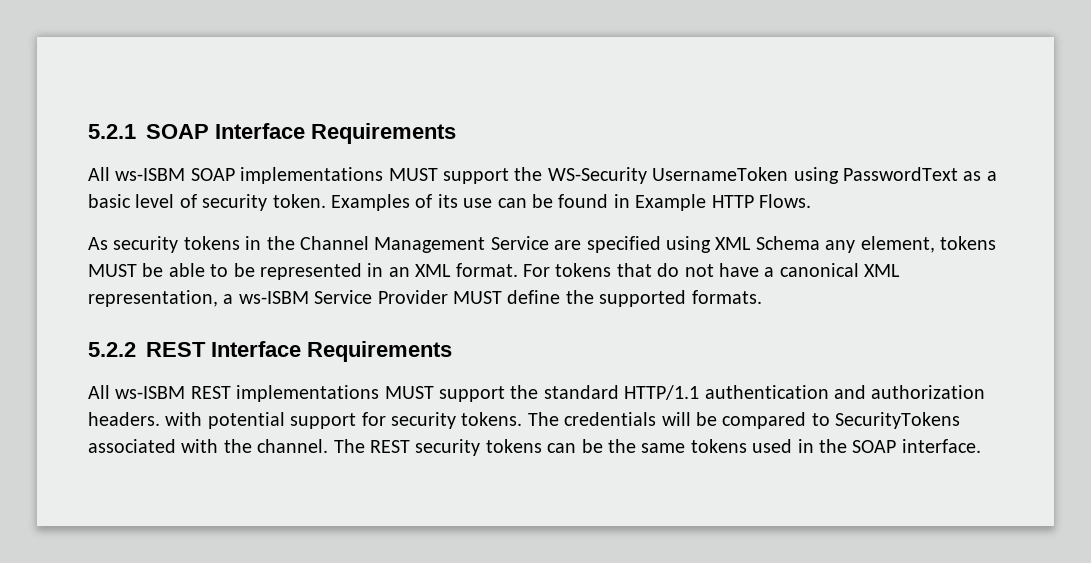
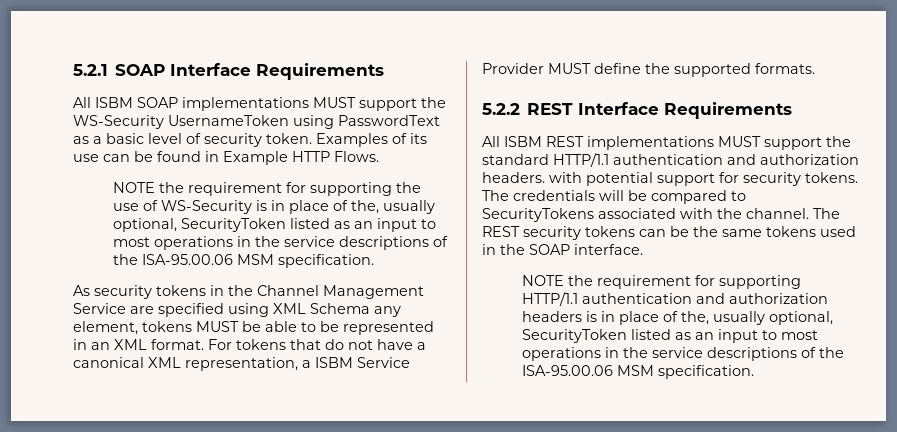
[115,168,186,181] ws-ISBM -> [95,97,133,108] ISBM
(811, 201) none -> [112,182,421,196] [112,200,435,214] [112,218,436,232] [112,236,448,250] [112,254,374,268] // NOTE the requirement for supporting the use of WS-Security is in place of the, usually optional, SecurityToken listed as an input to most operations in the service descriptions of the ISA-95.00.06 MSM specification.
[238,291,309,304] ws-ISBM -> [315,357,353,368] ISBM
[115,386,186,399] ws-ISBM -> [504,136,542,147] ISBM
(981, 446) none -> [521,275,801,289] [521,292,828,306] [521,311,833,325] [521,329,818,343] [521,347,844,361] [521,365,754,379] // NOTE the requirement for supporting HTTP/1.1 authentication and authorization headers is in place of the, usually optional, SecurityToken listed as an input to most operations in the service descriptions of the ISA-95.00.06 MSM specification.

